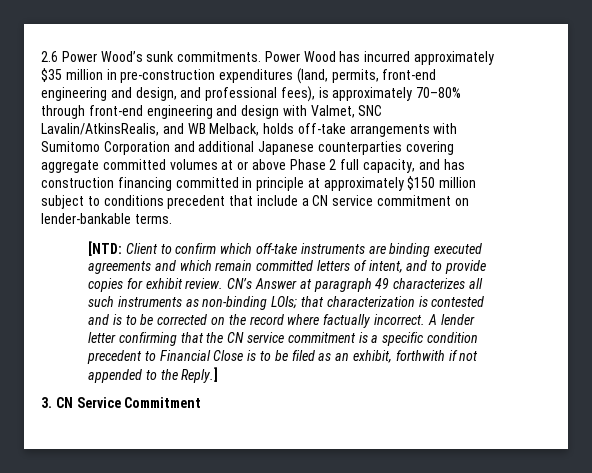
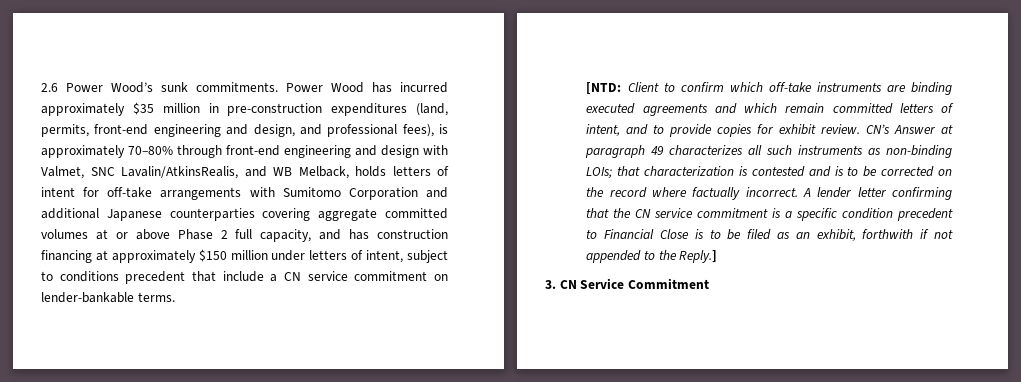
(295, 128) none -> [392,166,449,176] [41,187,100,197] letters of intent for
[175,177,305,191] committed in principle -> (92, 256) none
(477, 182) none -> [271,250,404,263] under letters of intent,

